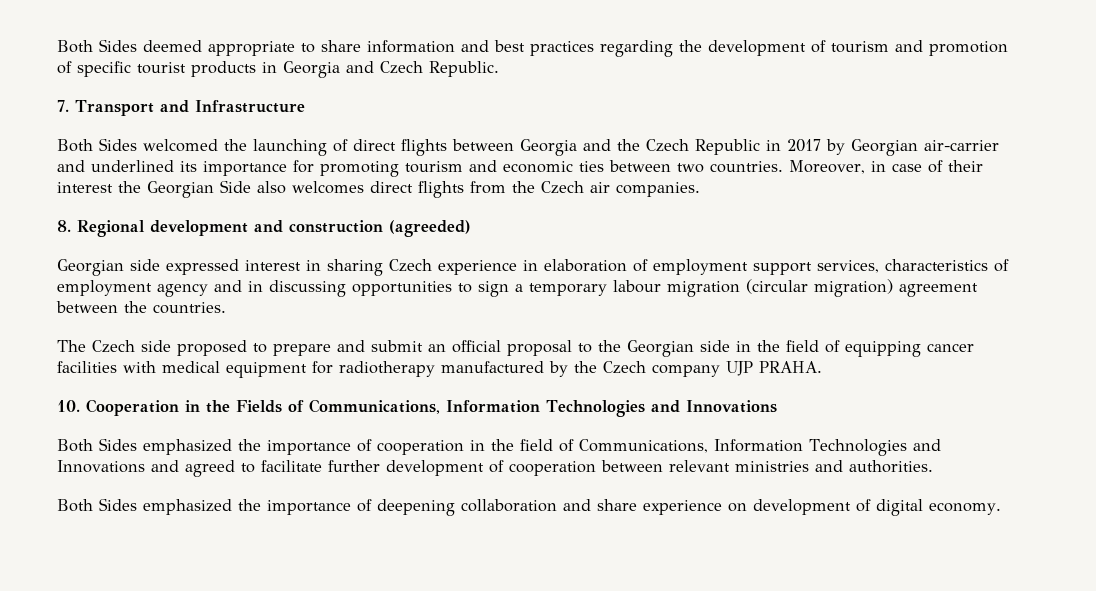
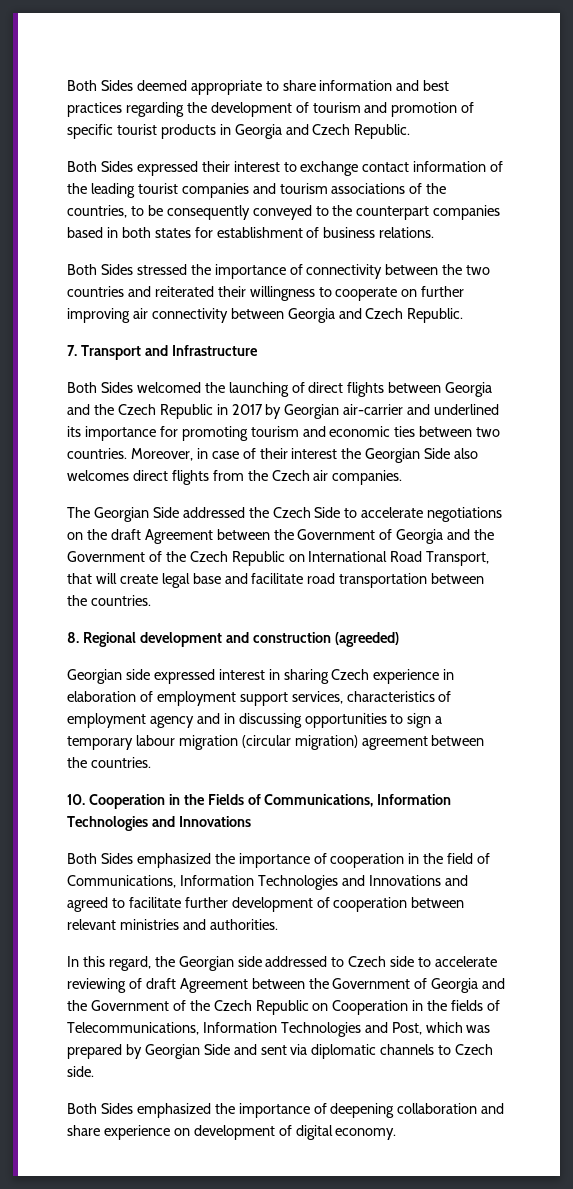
(499, 69) none -> [67,161,504,176] [67,183,447,198] [67,205,501,220] [67,227,435,238] [67,264,491,279] [67,286,465,301] [67,308,464,323] // Both Sides expressed their interest to exchange contact information of the leading tourist companies and tourism associations of the countries, to be consequently conveyed to the counterpart companies based in both states for establishment of business relations. // Both Sides stressed the importance of connectivity between the two countries and reiterated their willingness to cooperate on further improving air connectivity between Georgia and Czech Republic.
(700, 189) none -> [67,507,503,522] [67,529,495,544] [67,551,490,566] [67,573,485,588] [67,595,151,606] // The Georgian Side addressed the Czech Side to accelerate negotiations on the draft Agreement between the Government of Georgia and the Government of the Czech Republic on International Road Transport, that will create legal base and facilitate road transportation between the countries.
[57,340,974,357] [57,361,822,378] // The Czech side proposed to prepare and submit an official proposal to the Georgian side in the field of equipping cancer facilities with medical equipment for radiotherapy manufactured by the Czech company UJP PRAHA. -> (151, 762) none
(933, 466) none -> [67,956,498,971] [67,978,506,993] [67,1000,501,1015] [67,1022,491,1037] [67,1044,494,1059] [67,1066,94,1077] // In this regard, the Georgian side addressed to Czech side to accelerate reviewing of draft Agreement between the Government of Georgia and the Government of the Czech Republic on Cooperation in the fields of Telecommunications, Information Technologies and Post, which was prepared by Georgian Side and sent via diplomatic channels to Czech side.

